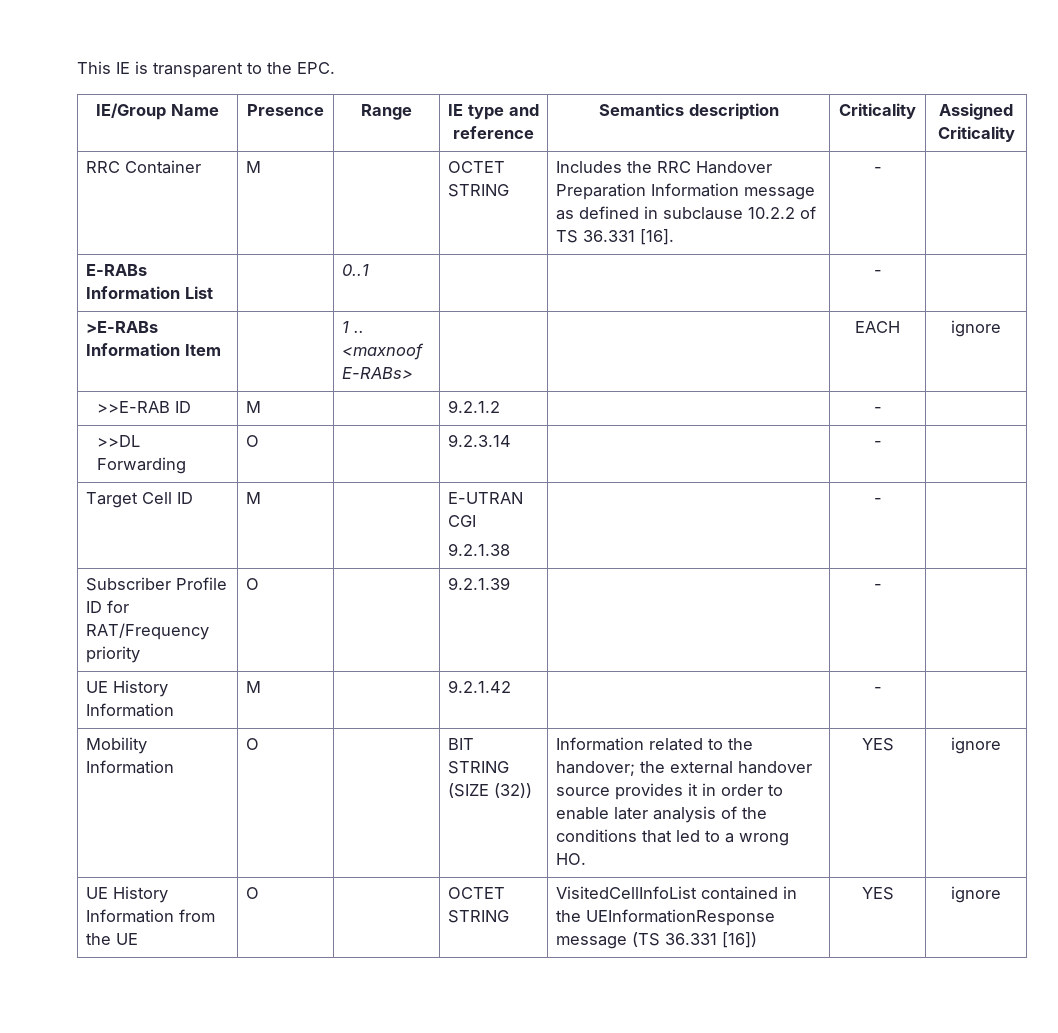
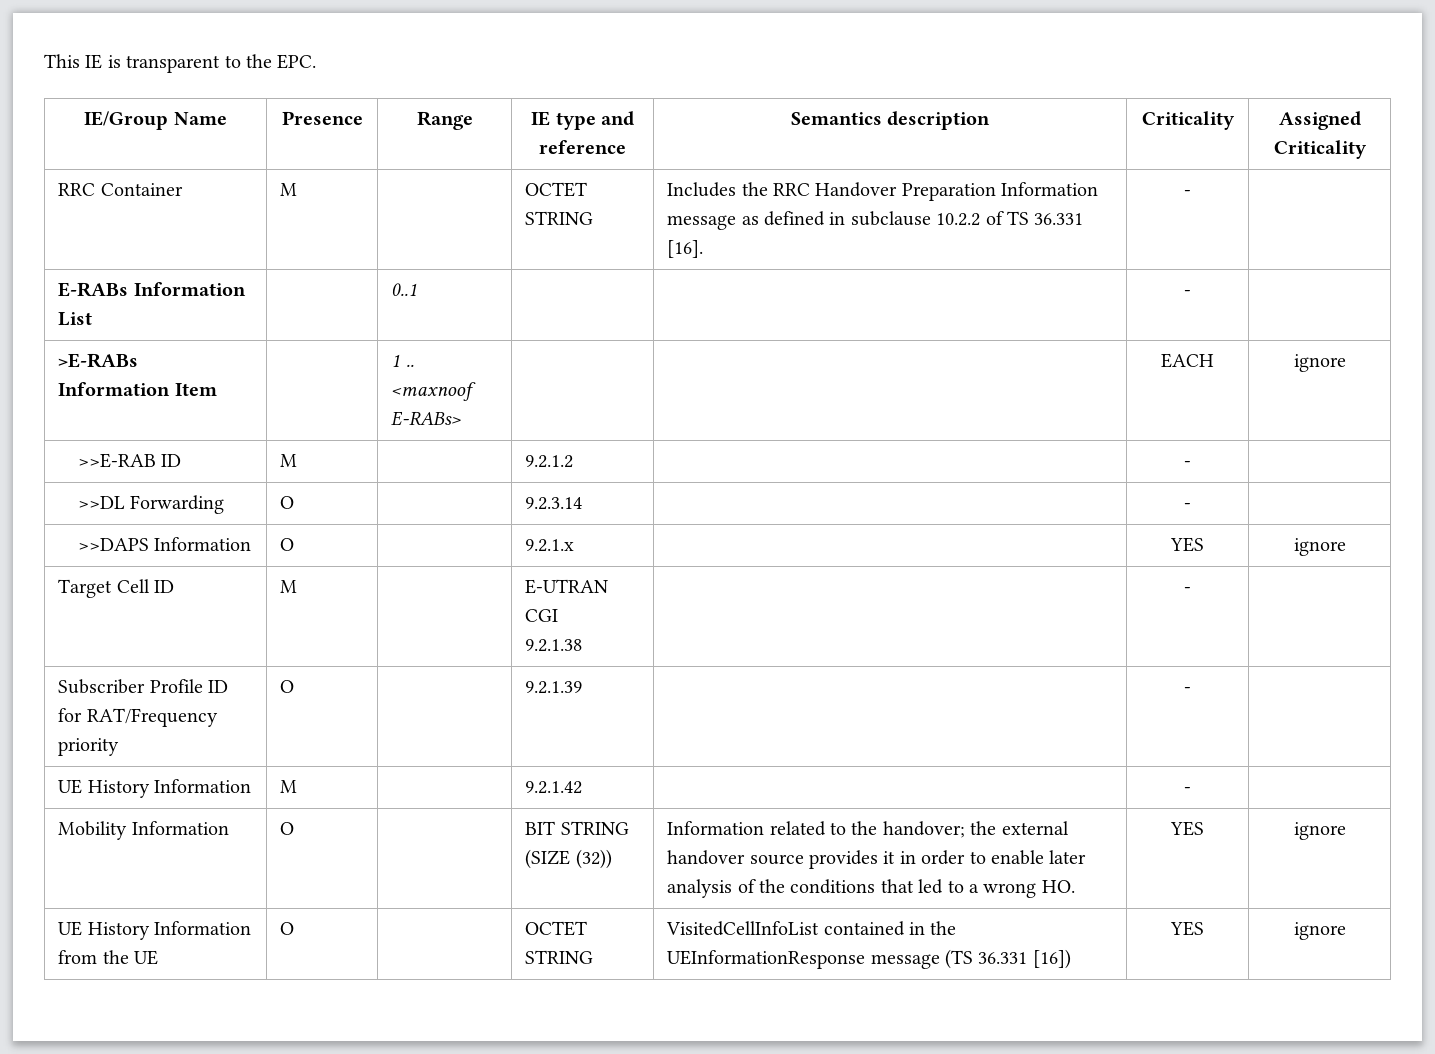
(882, 444) none -> [77,537,252,551] [280,538,295,551] [525,539,575,552] [1170,537,1204,552] [1293,538,1346,556] // >>DAPS Information | O | | 9.2.1.x | | YES | ignore

